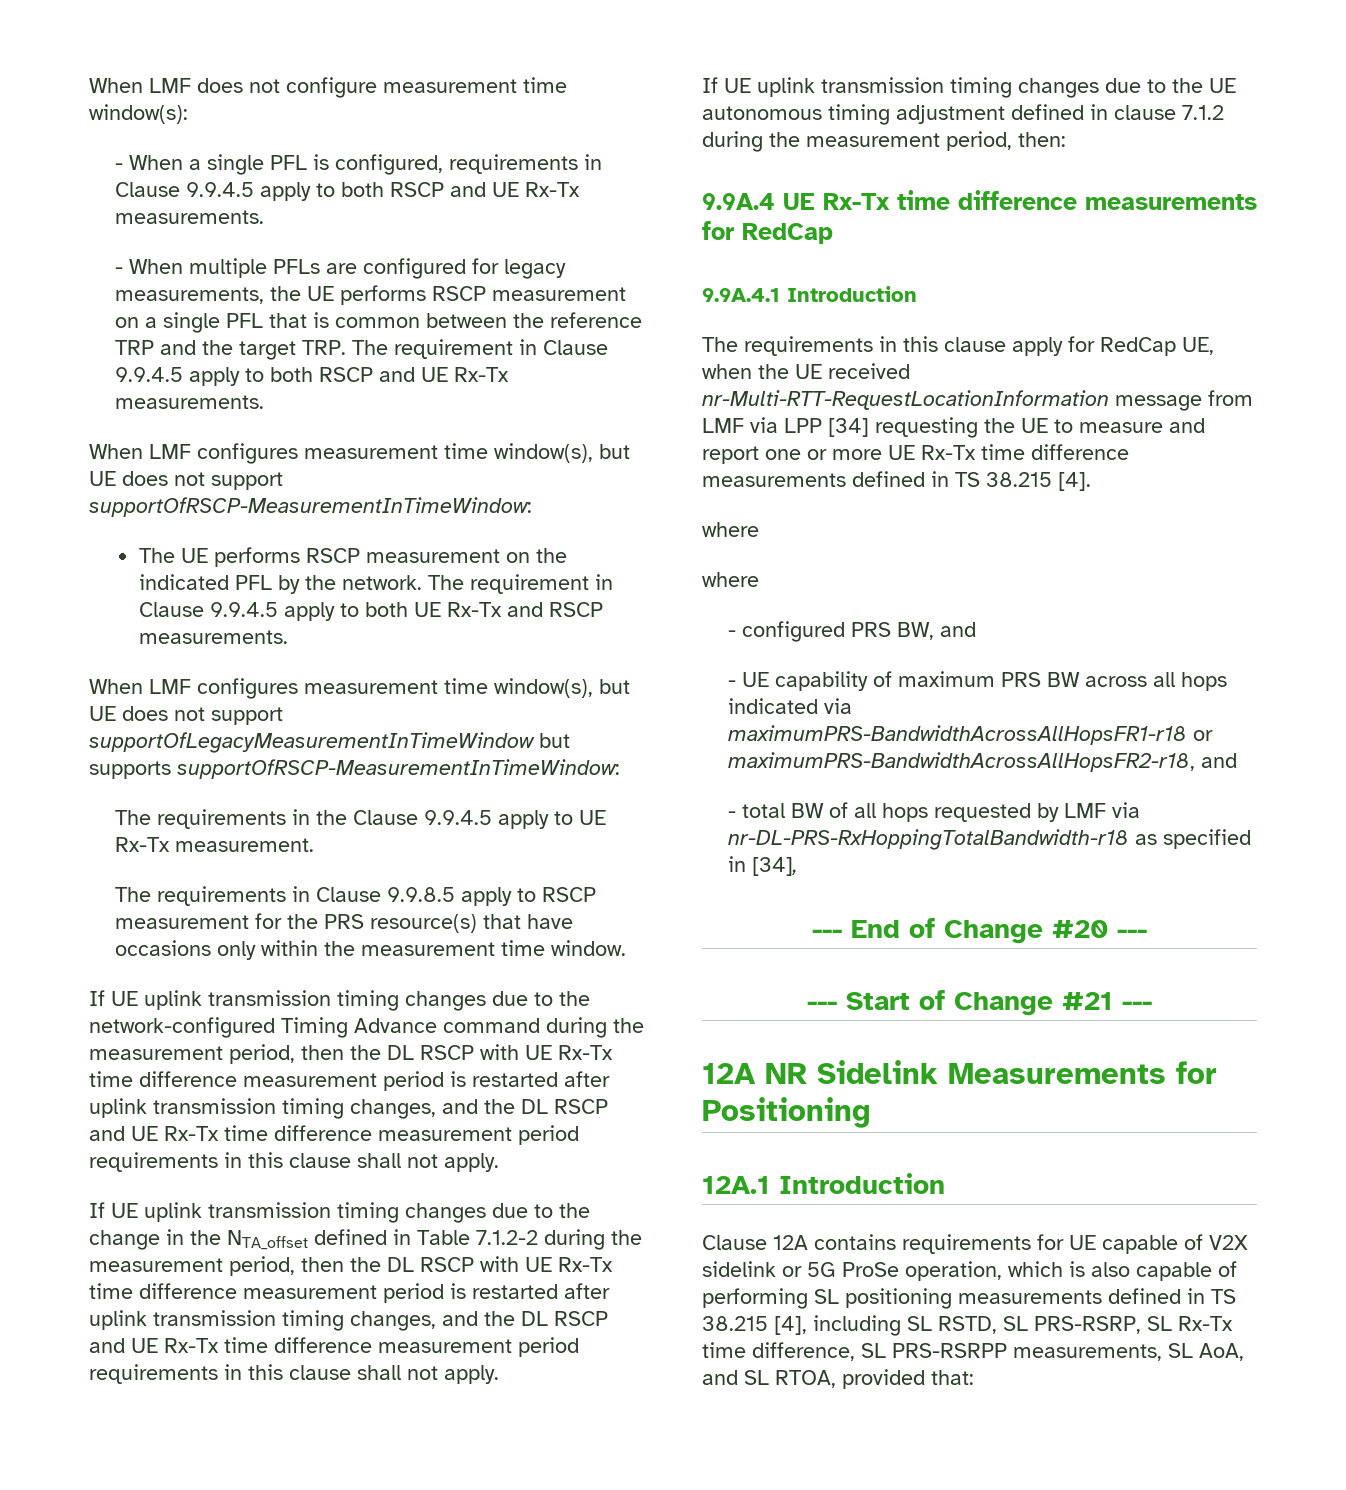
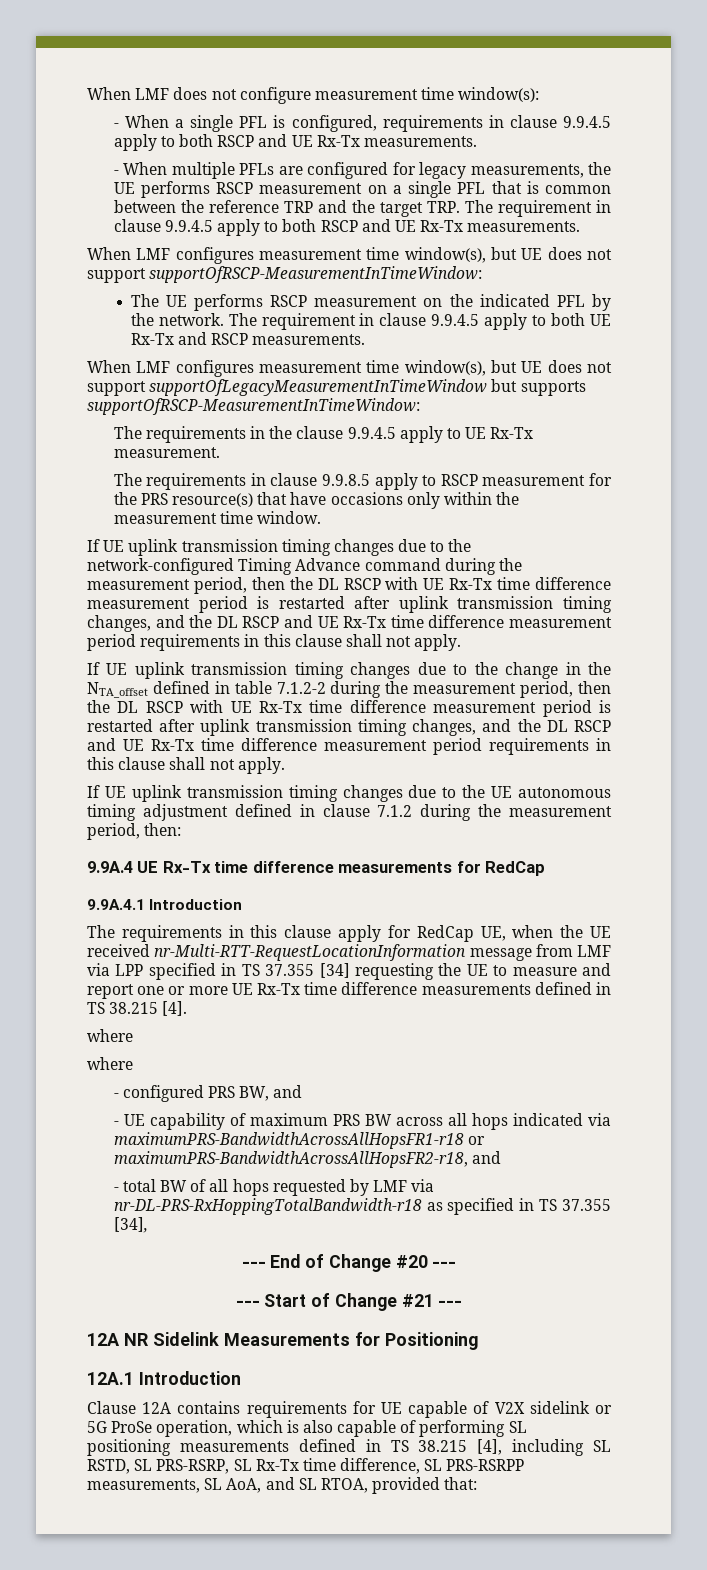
[114,182,180,197] Clause -> [509,115,557,128] clause
[542,340,608,355] Clause -> [113,219,161,232] clause
[138,602,204,617] Clause -> [379,313,427,326] clause
[352,810,418,825] Clause -> [296,426,344,439] clause
[315,887,381,902] Clause -> [270,473,318,486] clause
[417,1230,470,1245] Table -> [234,681,272,694] table
(822, 425) none -> [148,963,315,980] specified in TS 37.355
(746, 864) none -> [539,1199,612,1211] TS 37.355

